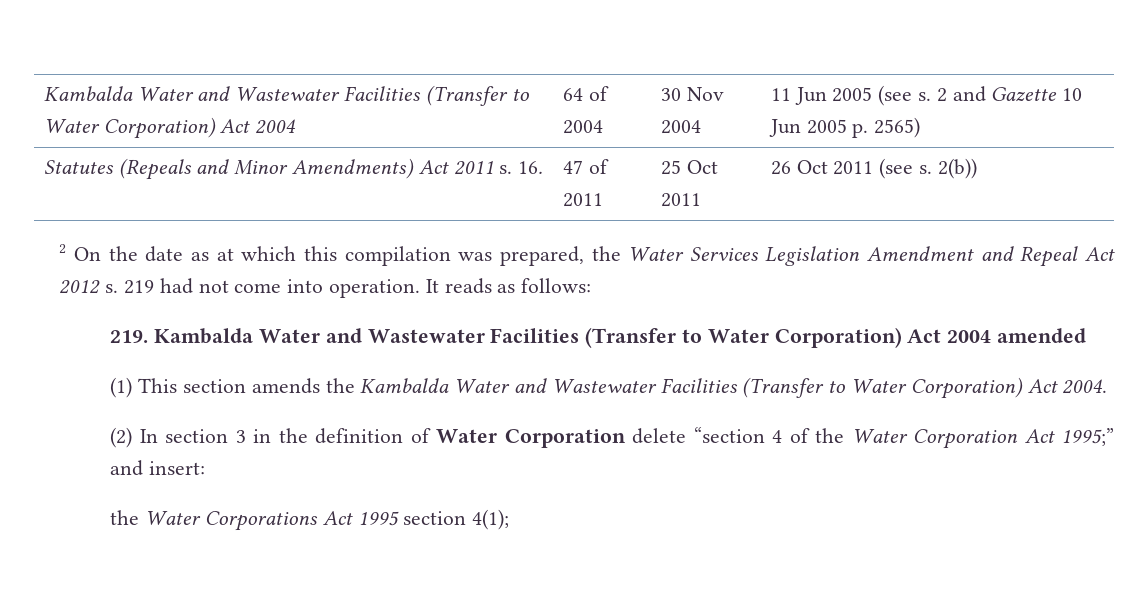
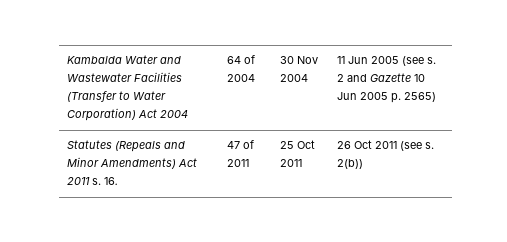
[59,244,1115,267] [59,278,592,298] [110,327,1086,348] [110,377,1108,399] [110,427,1115,449] [110,460,206,476] [110,509,510,531] // 2 On the date as at which this compilation was prepared, the Water Services Legislation Amendment and Repeal Act 2012 s. 219 had not come into operation. It reads as follows: // 219. Kambalda Water and Wastewater Facilities (Transfer to Water Corporation) Act 2004 amended // (1) This section amends the Kambalda Water and Wastewater Facilities (Transfer to Water Corporation) Act 2004. // (2) In section 3 in the definition of Water Corporation delete “section 4 of the Water Corporation Act 1995;” and insert: // the Water Corporations Act 1995 section 4(1); -> (363, 164) none

